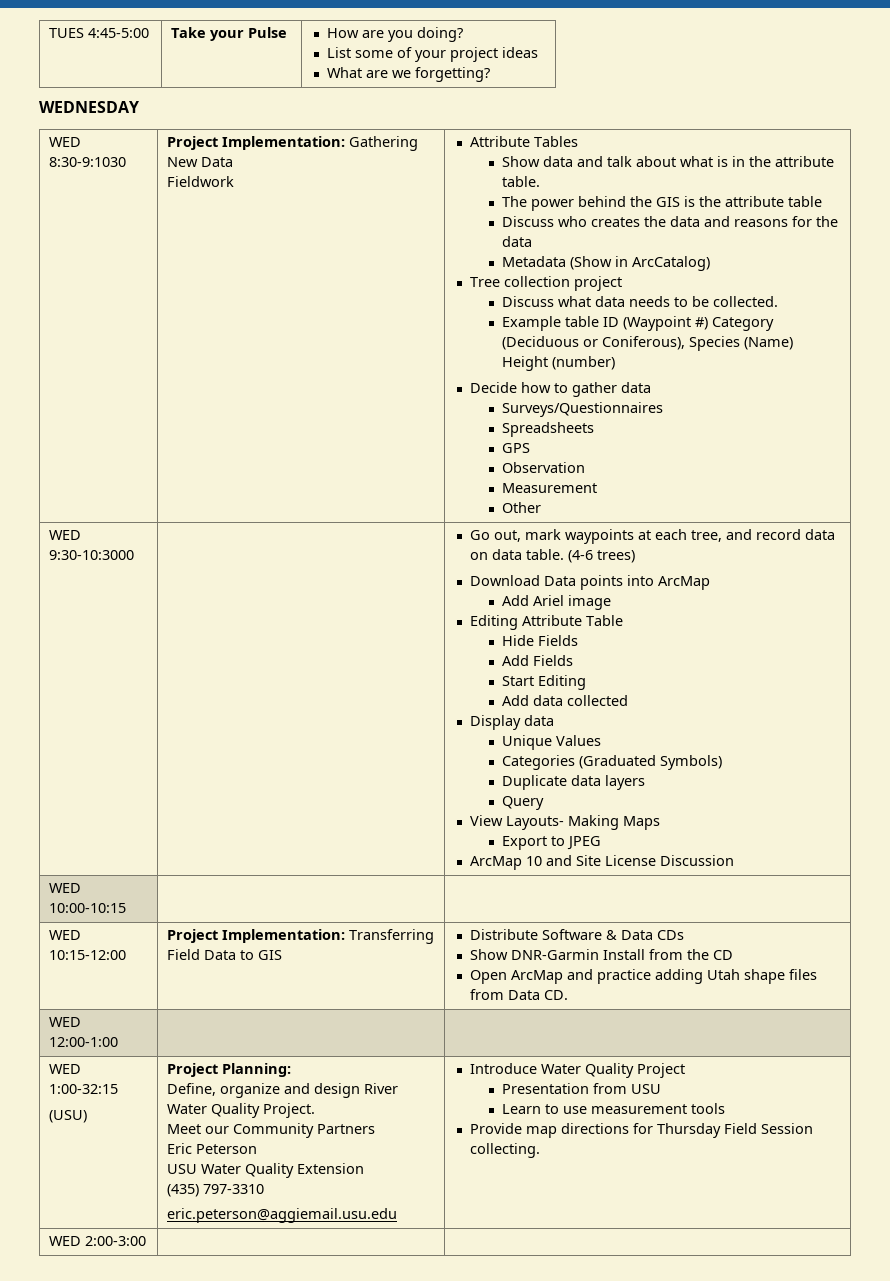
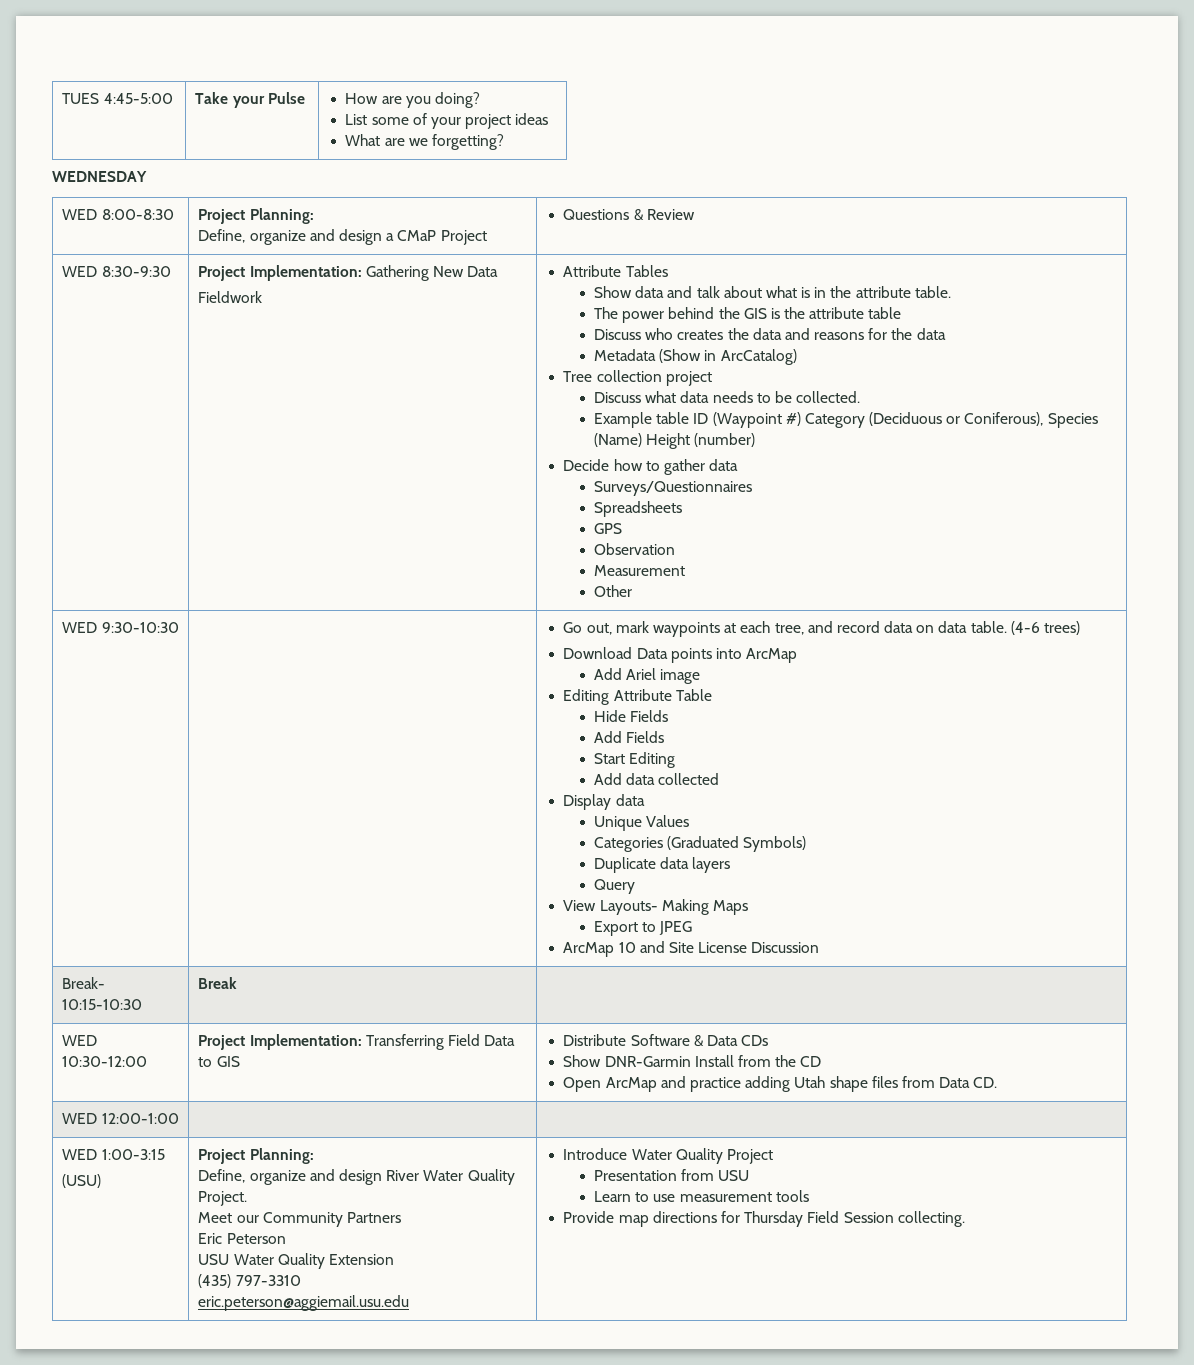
[49,157,127,167] 8:30-9:1030 -> [101,209,174,220] [198,208,314,224] [198,229,487,245] [563,209,695,221] [62,266,171,277] 8:00-8:30 | Project Planning: // Define, organize and design a CMaP Project | Questions & Review // WED 8:30-9:30
[49,550,135,560] 9:30-10:3000 -> [101,622,179,633] 9:30-10:30
[49,883,82,893] [49,903,127,913] [49,930,82,940] [49,950,127,960] WED 10:00-10:15 | | // WED 10:15-12:00 -> [62,977,106,989] [62,999,143,1010] [198,977,238,989] [62,1035,98,1046] [62,1056,148,1067] Break- 10:15-10:30 | Break | // WED 10:30-12:00
[49,1084,119,1094] 1:00-32:15 -> [101,1149,165,1160] 1:00-3:15
[49,1236,147,1246] // WED 2:00-3:00 | | -> (965, 1219) none

